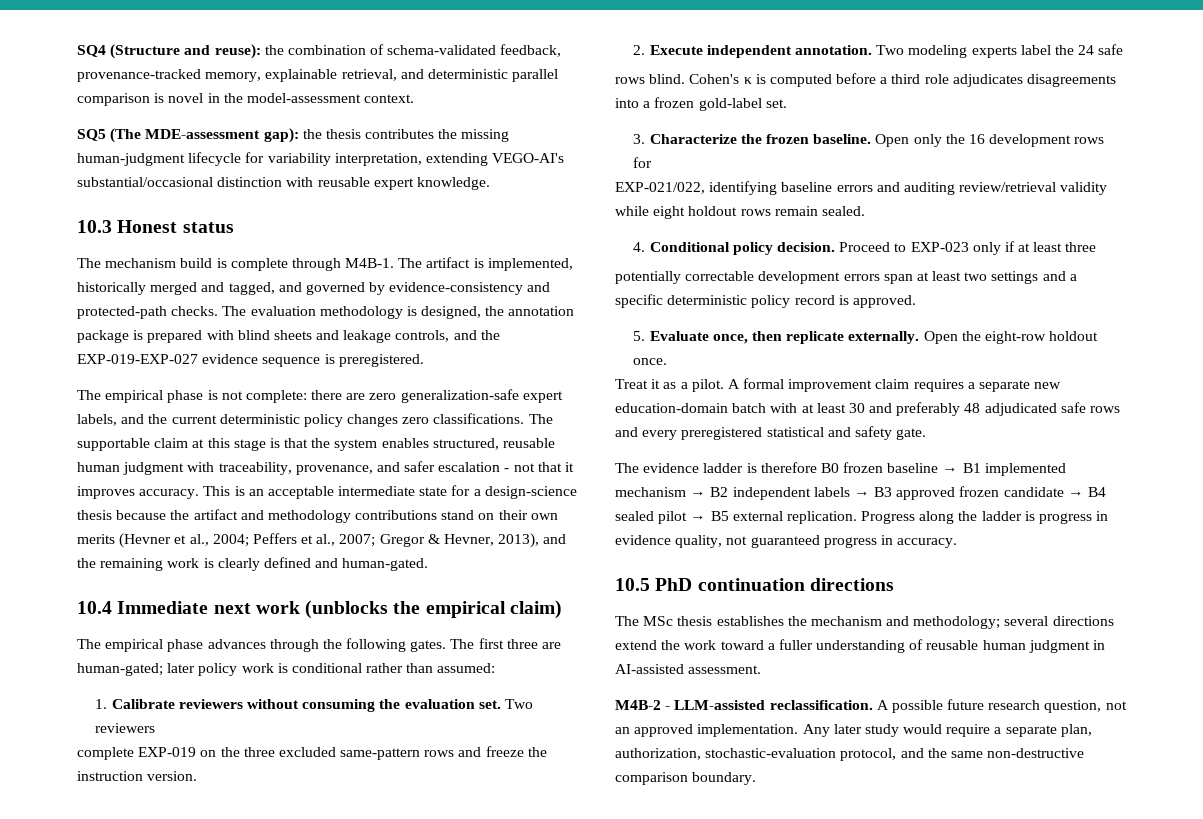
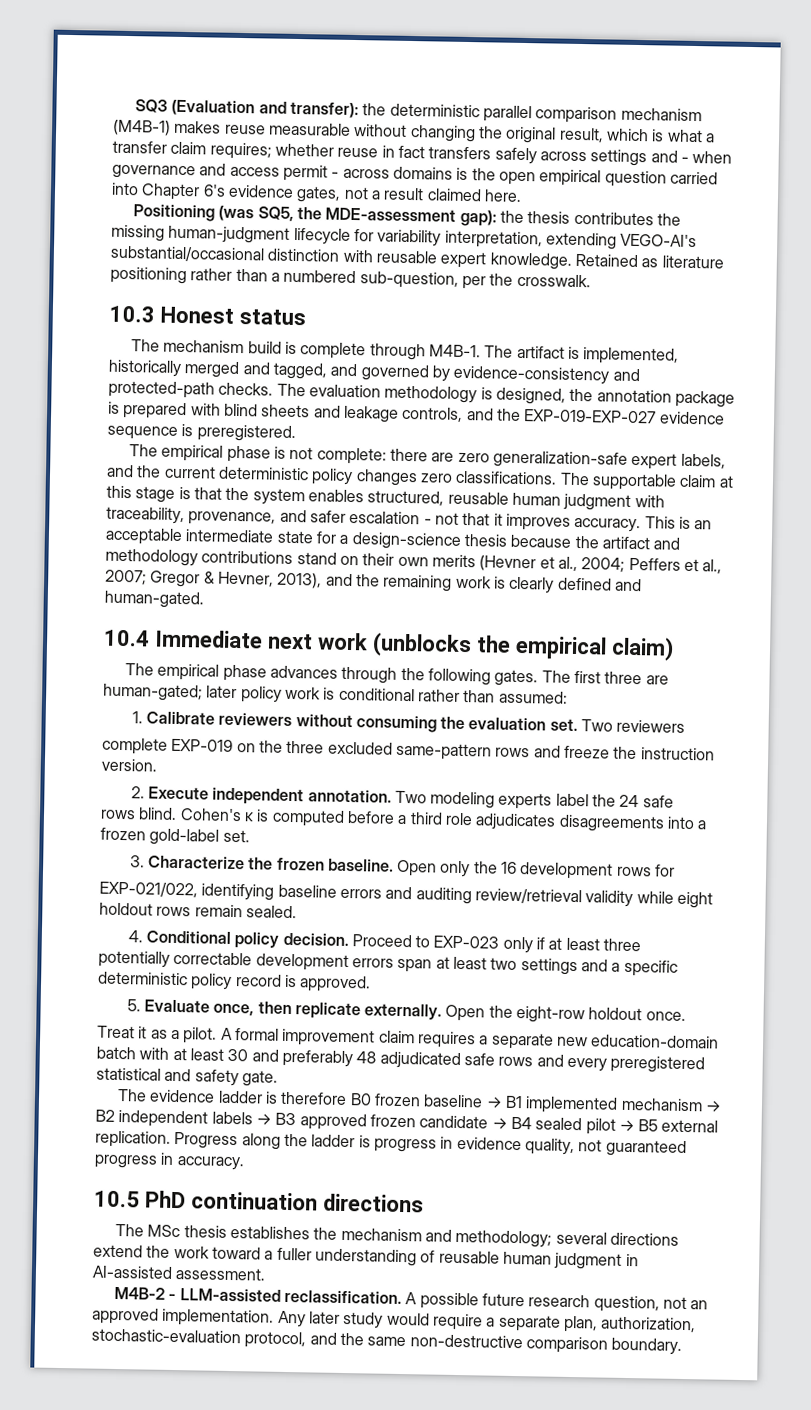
[77,44,562,59] [77,69,559,82] [77,93,415,106] [77,128,142,143] SQ4 (Structure and reuse): the combination of schema-validated feedback, provenance-tracked memory, explainable retrieval, and deterministic parallel comparison is novel in the model-assessment context. // SQ5 (The -> [135,99,702,124] [113,119,715,144] [112,140,733,167] [112,163,718,188] [111,182,522,203] [133,204,323,222] SQ3 (Evaluation and transfer): the deterministic parallel comparison mechanism (M4B-1) makes reuse measurable without changing the original result, which is what a transfer claim requires; whether reuse in fact transfers safely across settings and - when governance and access permit - across domains is the open empirical question carried into Chapter 6's evidence gates, not a result claimed here. // Positioning (was SQ5, the
(490, 183) none -> [574,253,724,269] [110,266,591,290] Retained as literature positioning rather than a numbered sub-question, per the crosswalk.

